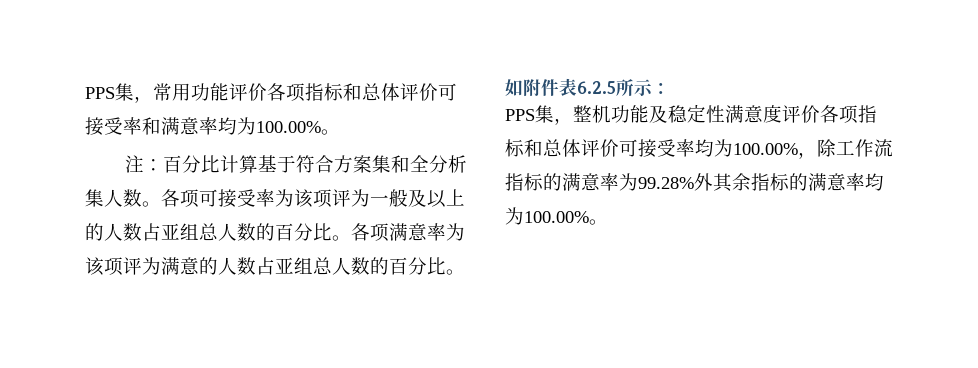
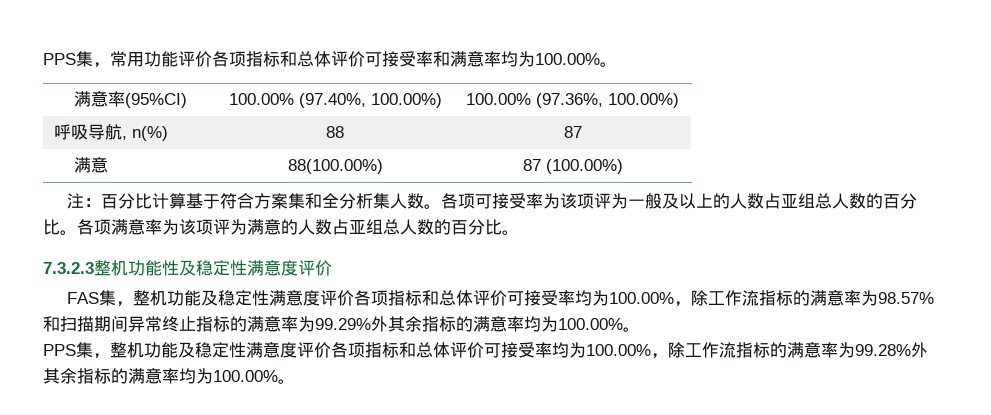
(340, 132) none -> [73,91,187,108] [228,93,442,108] [466,93,679,108] [53,124,168,141] [326,126,344,138] [563,126,582,138] [73,157,108,173] [287,159,383,174] [522,159,623,174] // 满意率(95%CI) | 100.00% (97.40%, 100.00%) | 100.00% (97.36%, 100.00%) // 呼吸导航, n(%) | 88 | 87 // 满意 | 88(100.00%) | 87 (100.00%)
[505,78,670,97] 如附件表6.2.5所示： -> [43,260,332,276] [66,290,934,307] [43,316,640,332] 7.3.2.3整机功能性及稳定性满意度评价 // FAS集，整机功能及稳定性满意度评价各项指标和总体评价可接受率均为100.00%，除工作流指标的满意率为98.57%和扫描期间异常终止指标的满意率为99.29%外其余指标的满意率均为100.00%。

